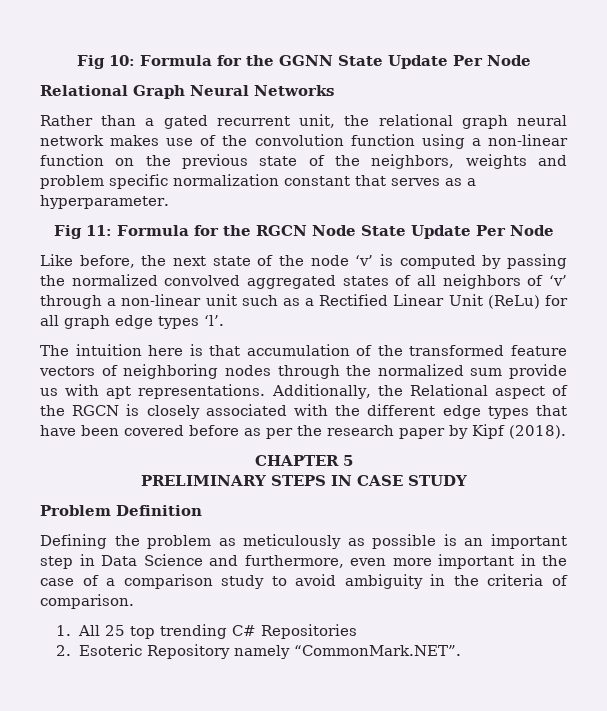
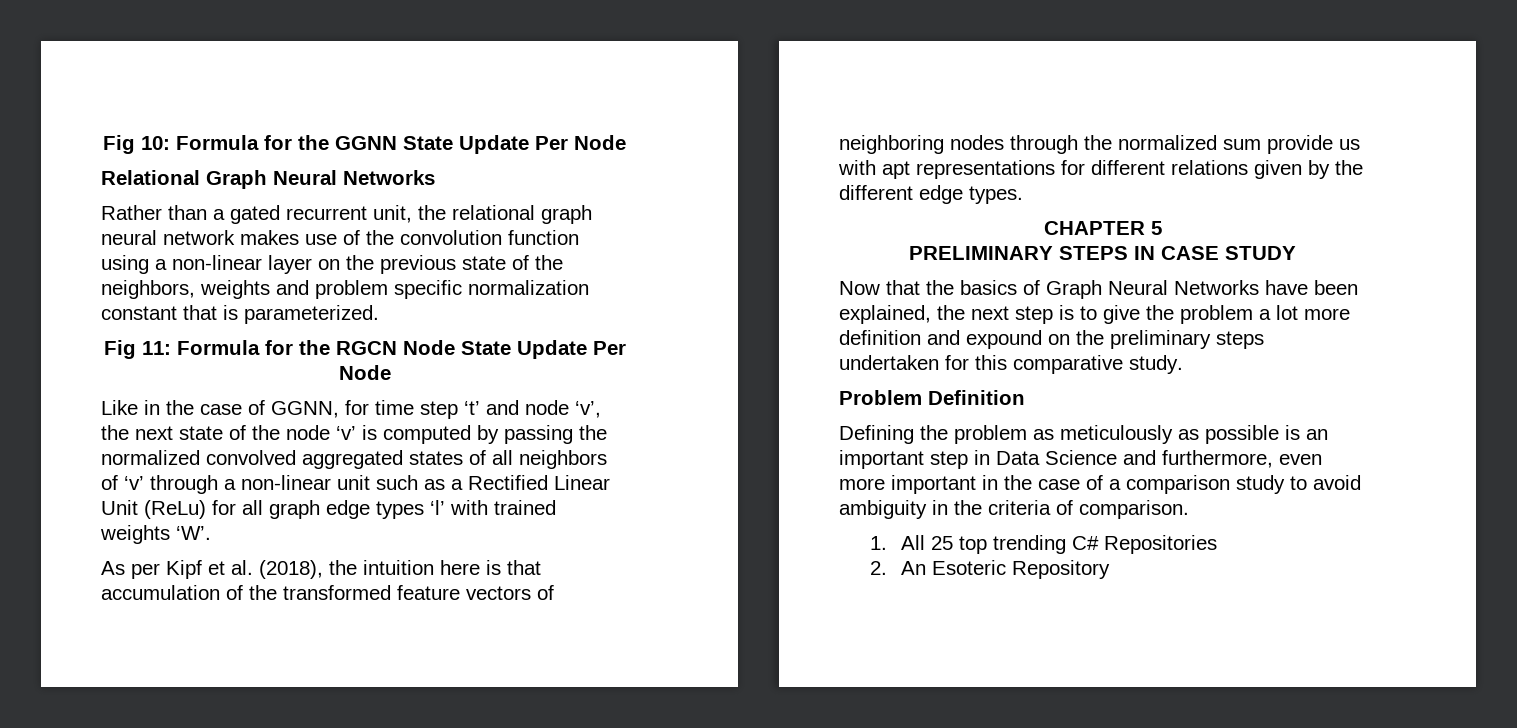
[40,154,104,166] function -> [268,255,312,274] layer
[391,178,476,186] [40,195,169,209] serves as a hyperparameter. -> [223,305,379,324] is parameterized.
[79,255,135,268] before, -> [144,400,601,419] in the case of GGNN, for time step ‘t’ and node ‘v’,
[204,315,224,326] [40,345,69,356] ‘l’. // The -> [430,500,556,515] [100,525,211,544] [101,560,357,579] ‘l’ with trained weights ‘W’. // As per Kipf et al. (2018), the
[138,384,568,399] [40,404,567,419] [40,424,566,439] representations. Additionally, the Relational aspect of the RGCN is closely associated with the different edge types that have been covered before as per the research paper by Kipf (2018). -> [916,160,1363,179] [839,185,1023,204] representations for different relations given by the different edge types.
(467, 480) none -> [839,280,1358,299] [839,305,1350,324] [839,330,1264,349] [839,355,1183,374] // Now that the basics of Graph Neural Networks have been explained, the next step is to give the problem a lot more definition and expound on the preliminary steps undertaken for this comparative study.
(72, 650) none -> [901,561,927,575] An
[233,645,461,659] namely “CommonMark.NET”. -> (1111, 569) none

